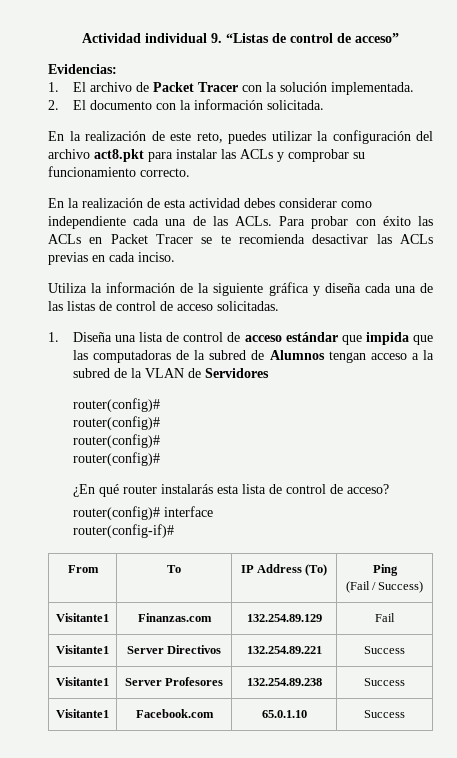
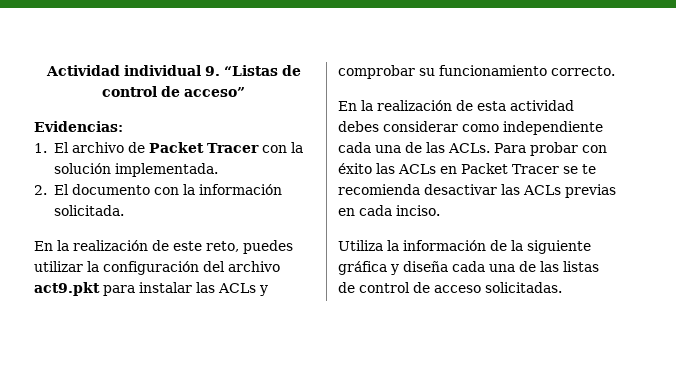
[94,149,144,162] act8.pkt -> [34,282,100,296] act9.pkt
[48,332,434,345] [72,350,435,363] [72,368,269,378] [72,398,160,412] [72,416,160,430] [72,434,160,448] [72,452,160,466] [72,484,389,497] [72,506,213,520] [72,524,174,538] [67,565,99,573] [167,565,181,573] [240,564,328,576] [372,564,398,576] [345,581,424,593] [56,613,109,622] [137,613,212,622] [246,614,322,622] [375,613,395,622] [56,645,109,654] [126,645,222,654] [246,646,322,654] [364,646,405,654] [56,677,109,686] [124,677,224,686] [246,678,322,686] [364,678,405,686] [56,709,109,718] [135,709,214,718] [261,710,307,718] [364,710,405,718] // 1. Diseña una lista de control de acceso estándar que impida que las computadoras de la subred de Alumnos tengan acceso a la subred de la VLAN de Servidores // router(config)# // router(config)# // router(config)# // router(config)# // ¿En qué router instalarás esta lista de control de acceso? // router(config)# interface // router(config-if)# // From | To | IP Address (To) | Ping // (Fail / Success) // Visitante1 | Finanzas.com | 132.254.89.129 | Fail // Visitante1 | Server Directivos | 132.254.89.221 | Success // Visitante1 | Server Profesores | 132.254.89.238 | Success // Visitante1 | Facebook.com | 65.0.1.10 | Success -> (562, 287) none

